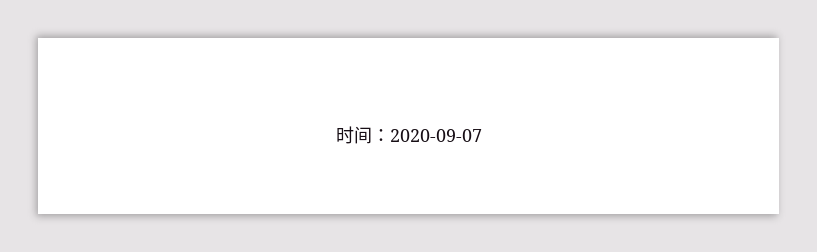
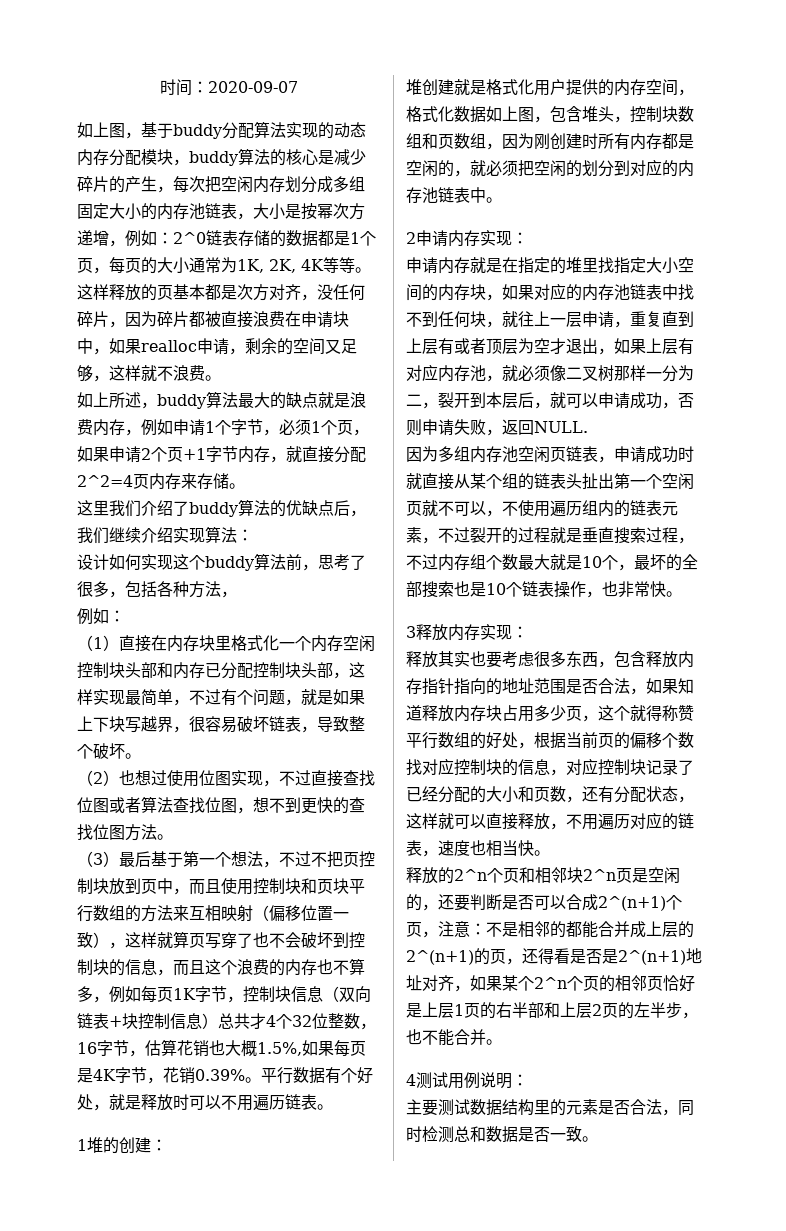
(482, 135) none -> [77,121,366,139] [77,148,366,166] [77,176,365,193] [77,203,365,220] [77,230,376,247] [77,257,371,274] [77,284,365,301] [77,311,349,328] [77,338,357,355] [77,365,221,382] [77,391,366,409] [77,419,369,436] [77,446,366,463] [77,473,245,490] [77,499,366,517] [77,526,253,544] [77,553,366,571] [77,581,237,598] [77,608,125,625] [77,635,375,652] [77,662,365,679] [77,689,365,706] [77,716,365,733] [77,743,141,759] [77,770,375,787] [77,796,365,814] [77,824,173,841] [77,851,375,868] [77,878,365,895] [77,905,349,922] [77,931,365,949] [77,958,365,976] [77,986,371,1003] [77,1013,376,1030] [77,1039,366,1057] [77,1067,373,1084] [77,1094,333,1111] [77,1137,167,1154] [406,79,694,96] [406,106,694,123] [406,133,694,150] [406,159,694,177] [406,187,502,203] [406,230,528,247] [406,257,694,274] [406,283,694,301] [406,311,694,328] [406,338,694,355] [406,364,694,382] [406,392,694,409] [406,419,588,436] [406,446,694,463] [406,473,694,490] [406,500,678,517] [406,527,694,544] [406,554,698,571] [406,581,682,598] [406,624,528,641] [406,651,694,668] [406,678,694,695] [406,705,694,722] [406,732,694,749] [406,758,694,776] [406,786,694,803] [406,812,694,830] [406,840,550,857] [406,867,680,884] [406,894,682,911] [406,921,694,938] [406,948,702,965] [406,975,695,992] [406,1002,698,1019] [406,1029,502,1046] [406,1072,528,1089] [406,1099,694,1116] [406,1126,598,1143] // 如上图，基于buddy分配算法实现的动态内存分配模块，buddy算法的核心是减少碎片的产生，每次把空闲内存划分成多组固定大小的内存池链表，大小是按幂次方递增，例如：2^0链表存储的数据都是1个页，每页的大小通常为1K, 2K, 4K等等。这样释放的页基本都是次方对齐，没任何碎片，因为碎片都被直接浪费在申请块中，如果realloc申请，剩余的空间又足够，这样就不浪费。 // 如上所述，buddy算法最大的缺点就是浪费内存，例如申请1个字节，必须1个页，如果申请2个页+1字节内存，就直接分配2^2=4页内存来存储。 // 这里我们介绍了buddy算法的优缺点后，我们继续介绍实现算法： // 设计如何实现这个buddy算法前，思考了很多，包括各种方法， // 例如： // （1）直接在内存块里格式化一个内存空闲控制块头部和内存已分配控制块头部，这样实现最简单，不过有个问题，就是如果上下块写越界，很容易破坏链表，导致整个破坏。 // （2）也想过使用位图实现，不过直接查找位图或者算法查找位图，想不到更快的查找位图方法。 // （3）最后基于第一个想法，不过不把页控制块放到页中，而且使用控制块和页块平行数组的方法来互相映射（偏移位置一致），这样就算页写穿了也不会破坏到控制块的信息，而且这个浪费的内存也不算多，例如每页1K字节，控制块信息（双向链表+块控制信息）总共才4个32位整数，16字节，估算花销也大概1.5%,如果每页是4K字节，花销0.39%。平行数据有个好处，就是释放时可以不用遍历链表。 // 1堆的创建： // 堆创建就是格式化用户提供的内存空间，格式化数据如上图，包含堆头，控制块数组和页数组，因为刚创建时所有内存都是空闲的，就必须把空闲的划分到对应的内存池链表中。 // 2申请内存实现： // 申请内存就是在指定的堆里找指定大小空间的内存块，如果对应的内存池链表中找不到任何块，就往上一层申请，重复直到上层有或者顶层为空才退出，如果上层有对应内存池，就必须像二叉树那样一分为二，裂开到本层后，就可以申请成功，否则申请失败，返回NULL. // 因为多组内存池空闲页链表，申请成功时就直接从某个组的链表头扯出第一个空闲页就不可以，不使用遍历组内的链表元素，不过裂开的过程就是垂直搜索过程，不过内存组个数最大就是10个，最坏的全部搜索也是10个链表操作，也非常快。 // 3释放内存实现： // 释放其实也要考虑很多东西，包含释放内存指针指向的地址范围是否合法，如果知道释放内存块占用多少页，这个就得称赞平行数组的好处，根据当前页的偏移个数找对应控制块的信息，对应控制块记录了已经分配的大小和页数，还有分配状态，这样就可以直接释放，不用遍历对应的链表，速度也相当快。 // 释放的2^n个页和相邻块2^n页是空闲的，还要判断是否可以合成2^(n+1)个页，注意：不是相邻的都能合并成上层的2^(n+1)的页，还得看是否是2^(n+1)地址对齐，如果某个2^n个页的相邻页恰好是上层1页的右半部和上层2页的左半步，也不能合并。 // 4测试用例说明： // 主要测试数据结构里的元素是否合法，同时检测总和数据是否一致。

